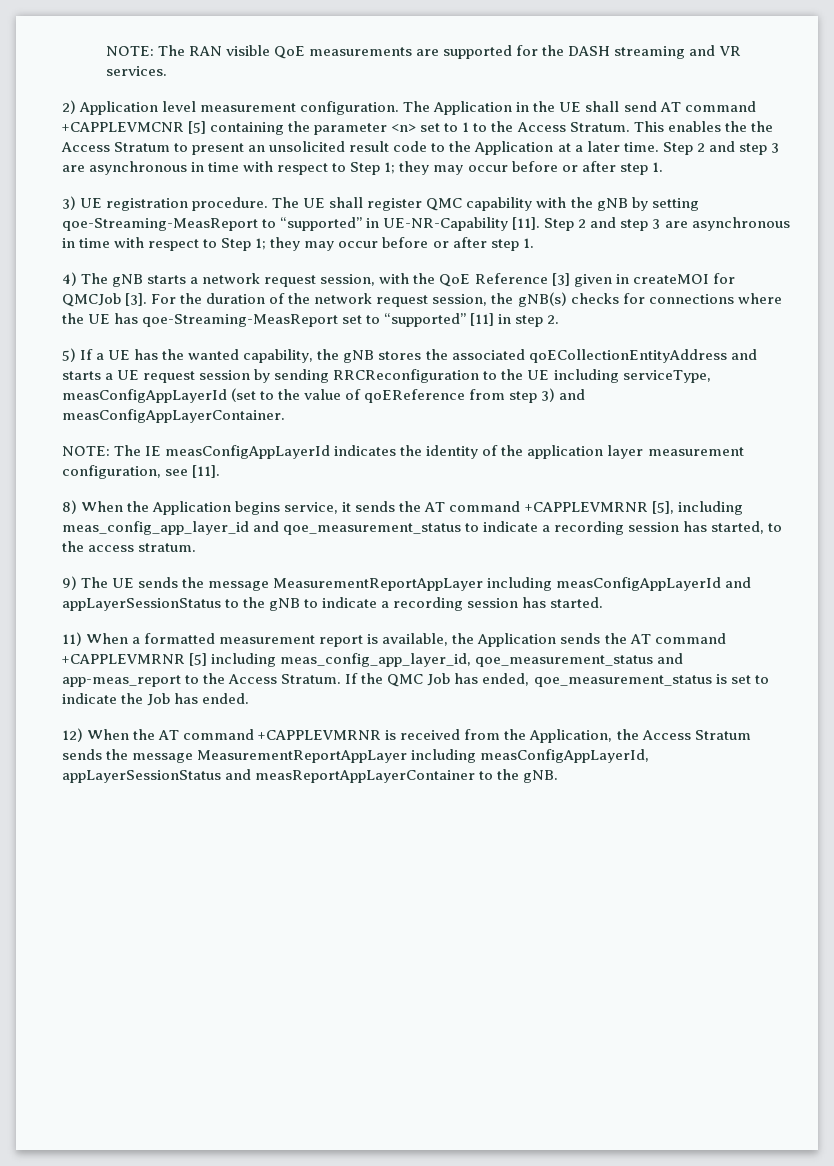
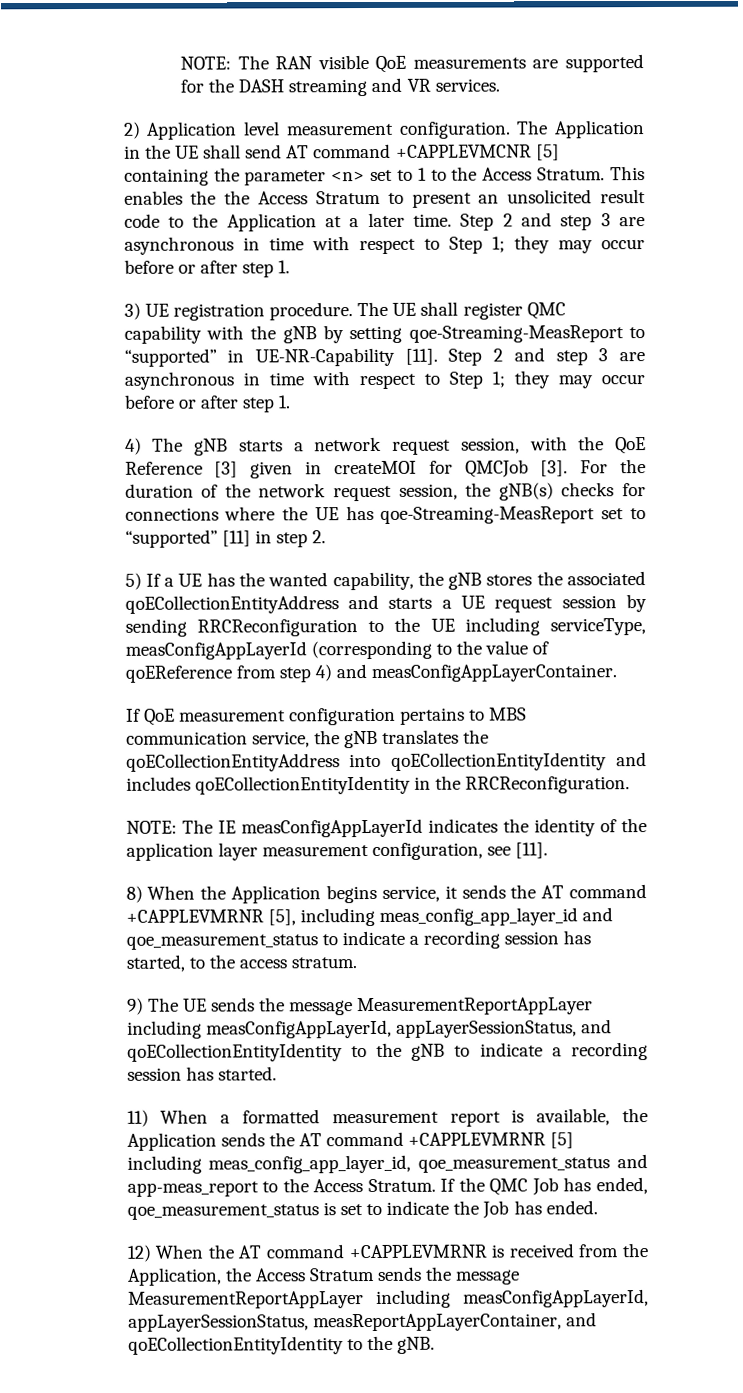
[230,388,256,402] (set -> [310,640,432,660] (corresponding
[541,388,556,402] 3) -> [315,664,333,682] 4)
(285, 416) none -> [125,707,528,726] [125,729,490,749] [125,752,647,772] [125,775,631,795] // If QoE measurement configuration pertains to MBS communication service, the gNB translates the qoECollectionEntityAddress into qoECollectionEntityIdentity and includes qoECollectionEntityIdentity in the RRCReconfiguration.
[556,577,752,591] [61,598,221,611] measConfigAppLayerId and appLayerSessionStatus -> [205,1019,613,1039] [126,1043,343,1062] measConfigAppLayerId, appLayerSessionStatus, and qoECollectionEntityIdentity
[61,769,476,783] appLayerSessionStatus and measReportAppLayerContainer -> [127,1312,597,1332] [127,1336,344,1355] appLayerSessionStatus, measReportAppLayerContainer, and qoECollectionEntityIdentity

